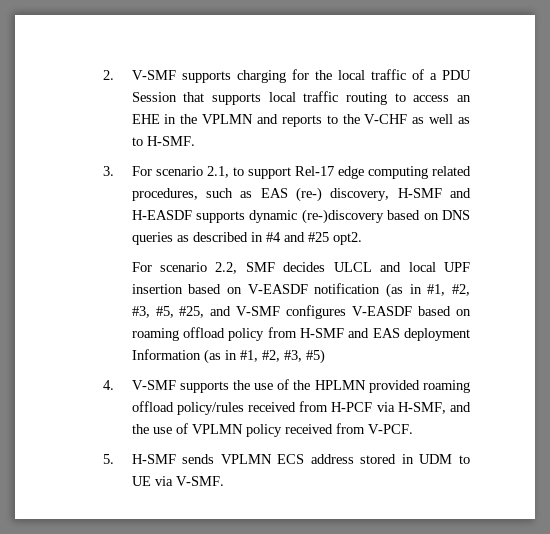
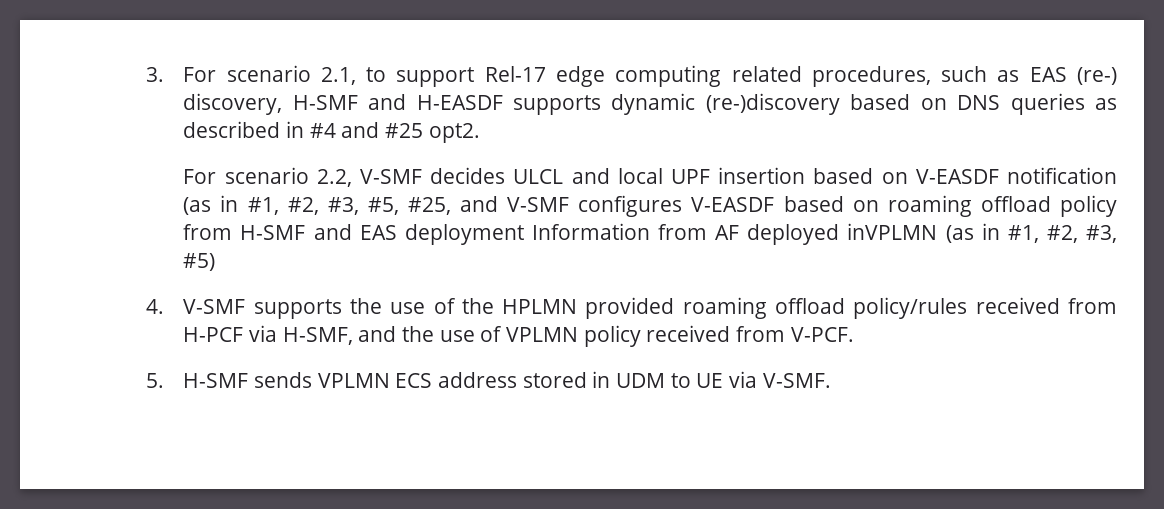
[102,69,471,83] [131,91,471,105] [131,114,470,127] [131,136,195,146] 2. V-SMF supports charging for the local traffic of a PDU Session that supports local traffic routing to access an EHE in the VPLMN and reports to the V-CHF as well as to H-SMF. // -> (145, 74) none
[245,262,275,272] SMF -> [359,169,422,184] V-SMF
(201, 354) none -> [658,223,938,245] from AF deployed inVPLMN

